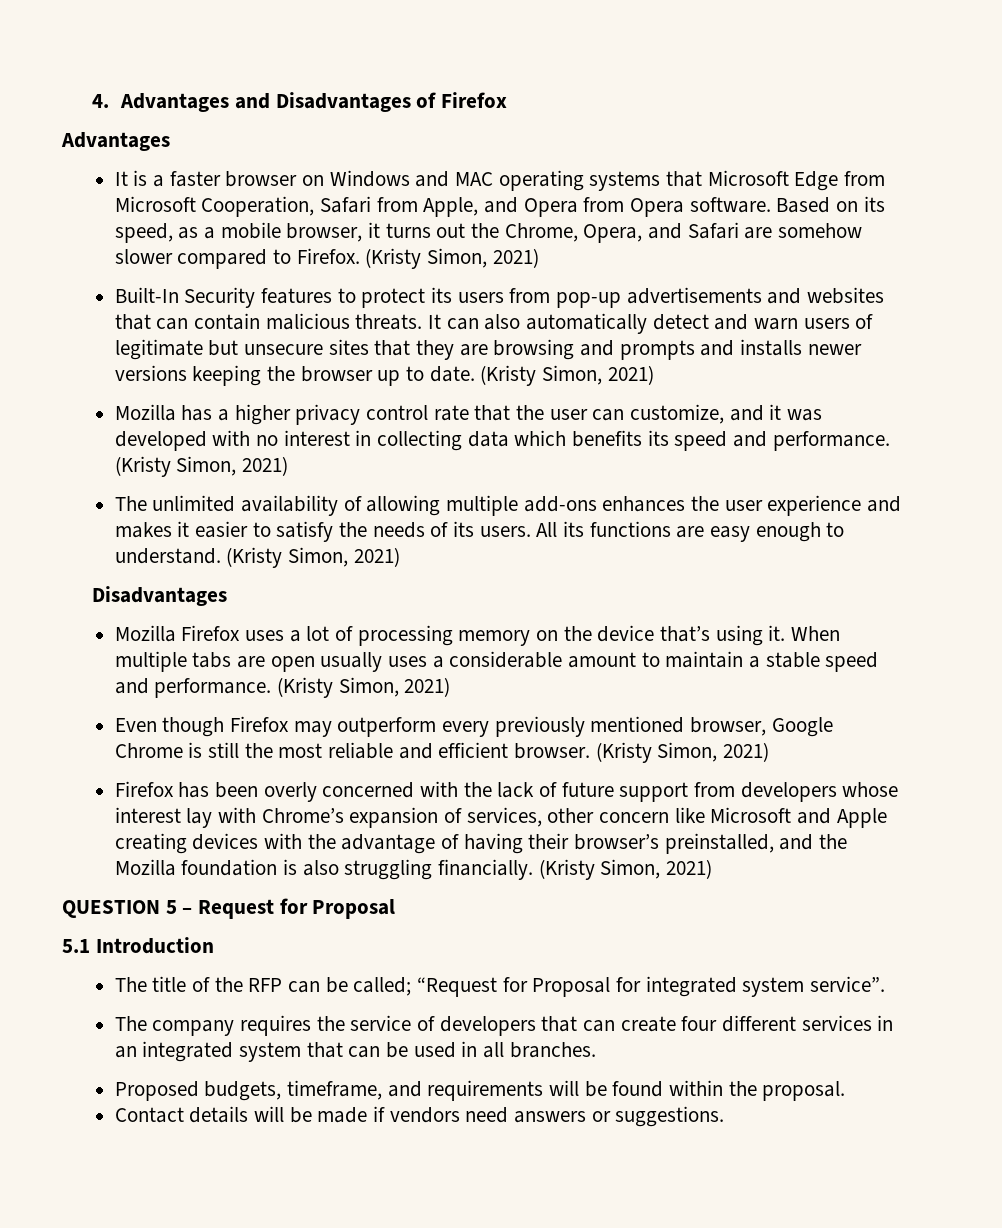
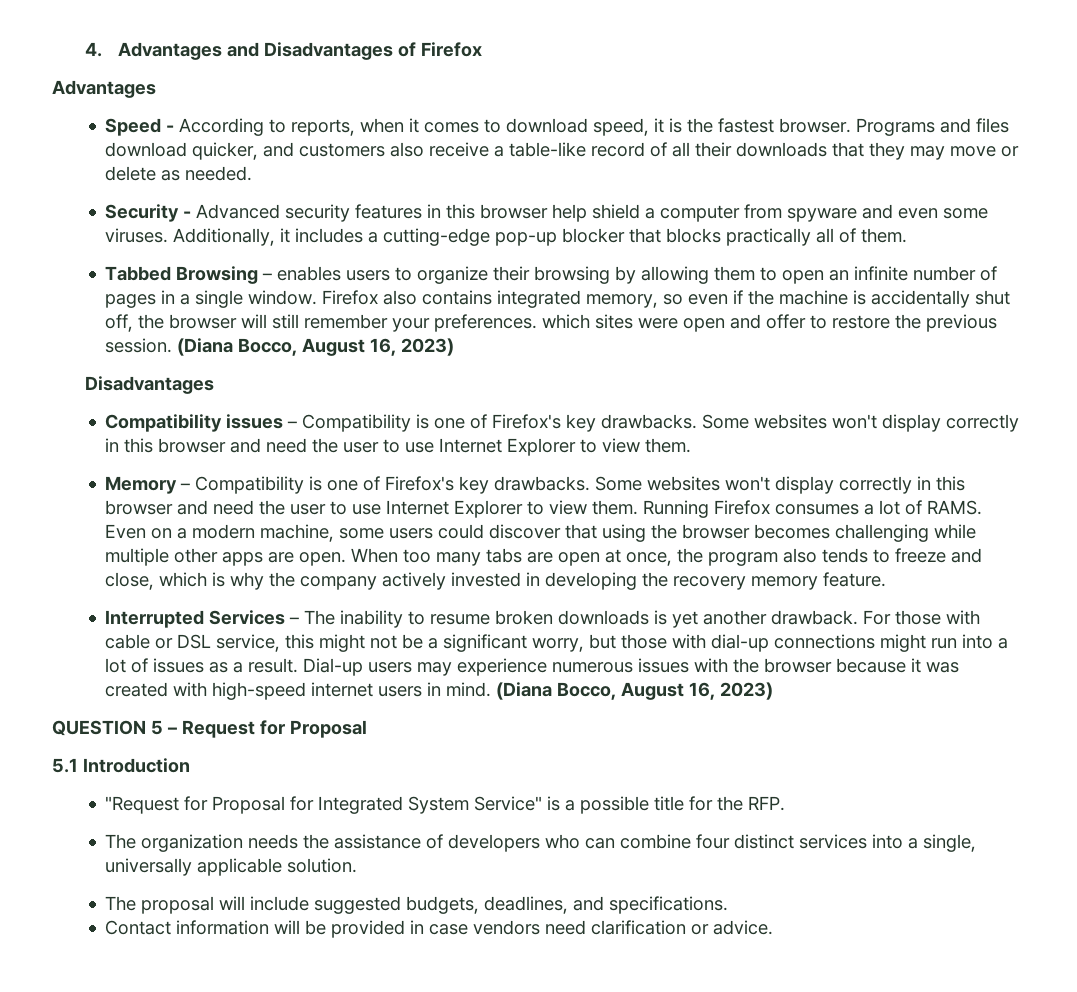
[114,170,886,191] [114,196,885,217] [114,222,863,243] [114,248,539,269] [114,287,885,308] [114,313,874,334] [114,339,862,360] [114,365,654,386] [114,404,823,425] [114,430,890,451] [114,456,289,477] [114,495,902,516] [114,521,845,542] [114,547,400,568] [91,586,227,606] [114,625,841,646] [114,651,879,672] [114,677,451,698] [114,716,833,737] [114,742,770,763] [114,781,899,802] [114,807,887,828] [114,833,848,854] [114,859,713,880] It is a faster browser on Windows and MAC operating systems that Microsoft Edge from Microsoft Cooperation, Safari from Apple, and Opera from Opera software. Based on its speed, as a mobile browser, it turns out the Chrome, Opera, and Safari are somehow slower compared to Firefox. (Kristy Simon, 2021) // Built-In Security features to protect its users from pop-up advertisements and websites that can contain malicious threats. It can also automatically detect and warn users of legitimate but unsecure sites that they are browsing and prompts and installs newer versions keeping the browser up to date. (Kristy Simon, 2021) // Mozilla has a higher privacy control rate that the user can customize, and it was developed with no interest in collecting data which benefits its speed and performance. (Kristy Simon, 2021) // The unlimited availability of allowing multiple add-ons enhances the user experience and makes it easier to satisfy the needs of its users. All its functions are easy enough to understand. (Kristy Simon, 2021) // Disadvantages // Mozilla Firefox uses a lot of processing memory on the device that’s using it. When multiple tabs are open usually uses a considerable amount to maintain a stable speed and performance. (Kristy Simon, 2021) // Even though Firefox may outperform every previously mentioned browser, Google Chrome is still the most reliable and efficient browser. (Kristy Simon, 2021) // Firefox has been overly concerned with the lack of future support from developers whose interest lay with Chrome’s expansion of services, other concern like Microsoft and Apple creating devices with the advantage of having their browser’s preinstalled, and the Mozilla foundation is also struggling financially. (Kristy Simon, 2021) -> [105,118,1010,136] [105,142,1020,160] [105,166,253,181] [105,204,989,222] [105,228,908,246] [105,266,998,284] [105,290,1011,308] [105,314,998,332] [105,338,455,356] [85,376,215,394] [105,414,1020,432] [105,438,692,456] [105,476,966,494] [105,500,983,518] [105,524,977,542] [105,548,983,566] [105,572,887,590] [105,610,981,628] [105,634,1009,652] [105,658,960,676] [105,682,774,700] Speed - According to reports, when it comes to download speed, it is the fastest browser. Programs and files download quicker, and customers also receive a table-like record of all their downloads that they may move or delete as needed. // Security - Advanced security features in this browser help shield a computer from spyware and even some viruses. Additionally, it includes a cutting-edge pop-up blocker that blocks practically all of them. // Tabbed Browsing – enables users to organize their browsing by allowing them to open an infinite number of pages in a single window. Firefox also contains integrated memory, so even if the machine is accidentally shut off, the browser will still remember your preferences. which sites were open and offer to restore the previous session. (Diana Bocco, August 16, 2023) // Disadvantages // Compatibility issues – Compatibility is one of Firefox's key drawbacks. Some websites won't display correctly in this browser and need the user to use Internet Explorer to view them. // Memory – Compatibility is one of Firefox's key drawbacks. Some websites won't display correctly in this browser and need the user to use Internet Explorer to view them. Running Firefox consumes a lot of RAMS. Even on a modern machine, some users could discover that using the browser becomes challenging while multiple other apps are open. When too many tabs are open at once, the program also tends to freeze and close, which is why the company actively invested in developing the recovery memory feature. // Interrupted Services – The inability to resume broken downloads is yet another drawback. For those with cable or DSL service, this might not be a significant worry, but those with dial-up connections might run into a lot of issues as a result. Dial-up users may experience numerous issues with the browser because it was created with high-speed internet users in mind. (Diana Bocco, August 16, 2023)
[114,976,886,997] [114,1015,894,1036] [114,1041,596,1062] [114,1080,846,1101] [114,1106,725,1127] The title of the RFP can be called; “Request for Proposal for integrated system service”. // The company requires the service of developers that can create four different services in an integrated system that can be used in all branches. // Proposed budgets, timeframe, and requirements will be found within the proposal. // Contact details will be made if vendors need answers or suggestions. -> [105,796,786,814] [105,834,977,852] [105,858,358,876] [105,896,729,914] [105,920,774,938] "Request for Proposal for Integrated System Service" is a possible title for the RFP. // The organization needs the assistance of developers who can combine four distinct services into a single, universally applicable solution. // The proposal will include suggested budgets, deadlines, and specifications. // Contact information will be provided in case vendors need clarification or advice.

